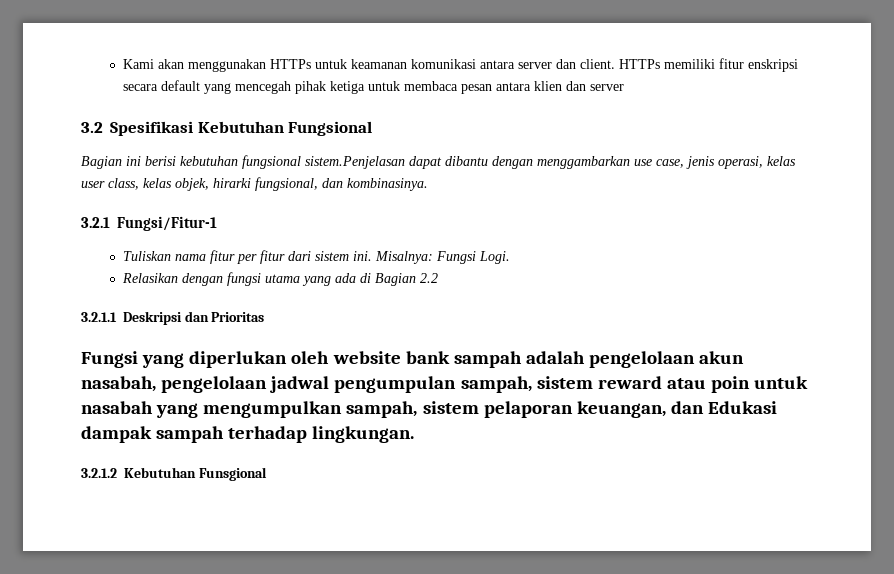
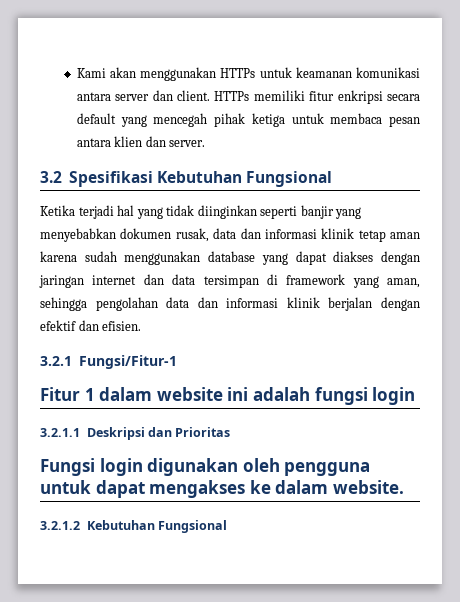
[747,59,798,72] enskripsi -> [337,90,383,104] enkripsi
[589,84,624,91] server -> [169,140,206,147] server.
[81,155,796,169] [81,177,428,191] [81,216,217,231] [122,250,510,264] [121,272,438,286] Bagian ini berisi kebutuhan fungsional sistem.Penjelasan dapat dibantu dengan menggambarkan use case, jenis operasi, kelas user class, kelas objek, hirarki fungsional, dan kombinasinya. // 3.2.1 Fungsi/Fitur-1 // Tuliskan nama fitur per fitur dari sistem ini. Misalnya: Fungsi Logi. // Relasikan dengan fungsi utama yang ada di Bagian 2.2 -> [40,205,362,219] [40,228,420,242] [40,251,421,265] [39,274,420,288] [40,297,420,311] [40,320,142,331] [40,355,177,369] [40,387,416,405] Ketika terjadi hal yang tidak diinginkan seperti banjir yang menyebabkan dokumen rusak, data dan informasi klinik tetap aman karena sudah menggunakan database yang dapat diakses dengan jaringan internet dan data tersimpan di framework yang aman, sehingga pengolahan data dan informasi klinik berjalan dengan efektif dan efisien. // 3.2.1 Fungsi/Fitur-1 // Fitur 1 dalam website ini adalah fungsi login
[142,351,745,368] [81,376,809,393] [81,401,778,418] [81,426,415,443] yang diperlukan oleh website bank sampah adalah pengelolaan akun nasabah, pengelolaan jadwal pengumpulan sampah, sistem reward atau poin untuk nasabah yang mengumpulkan sampah, sistem pelaporan keuangan, dan Edukasi dampak sampah terhadap lingkungan. -> [99,458,371,476] [40,480,404,498] login digunakan oleh pengguna untuk dapat mengakses ke dalam website.
[198,467,267,481] Funsgional -> [157,520,227,533] Fungsional

